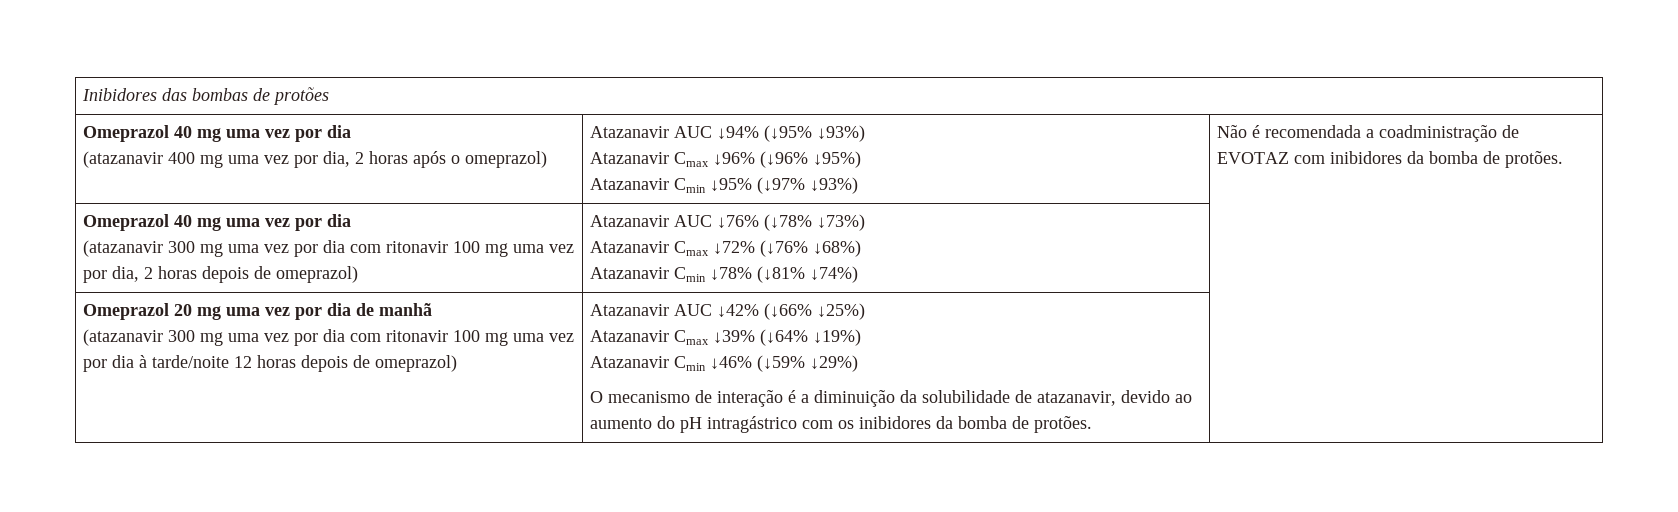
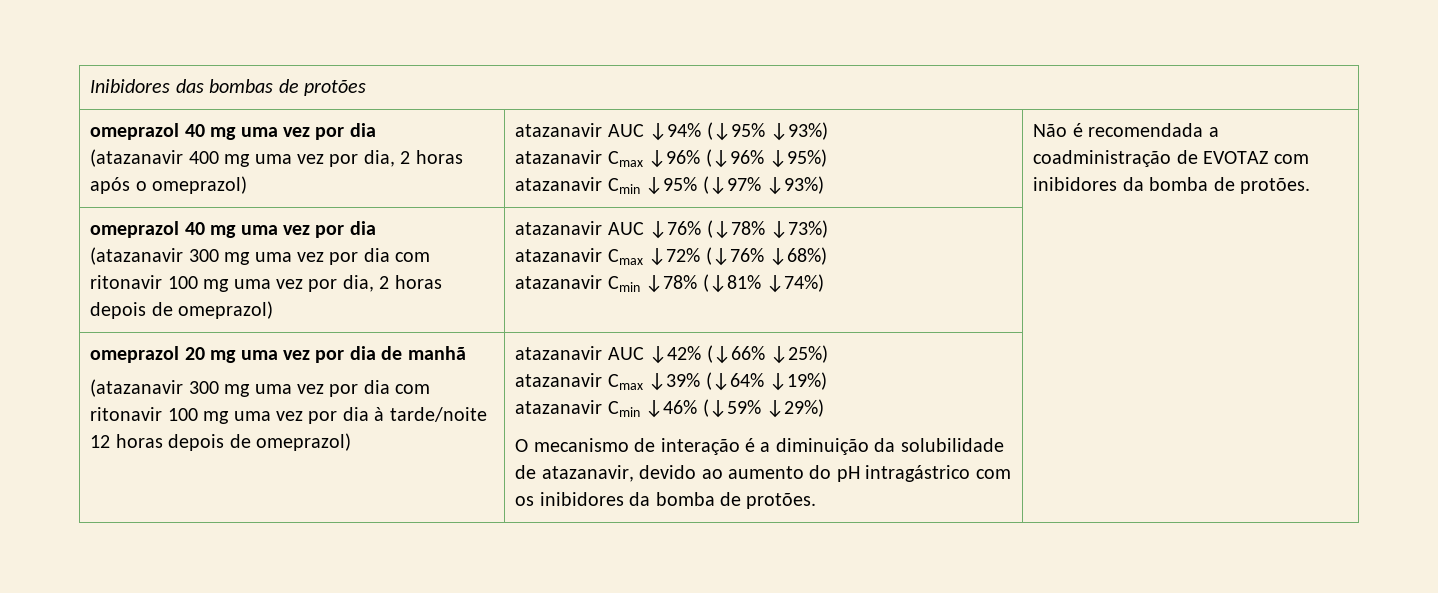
[83,125,170,142] Omeprazol -> [90,123,180,140] omeprazol
[590,126,670,138] Atazanavir -> [515,123,603,137] atazanavir
[590,152,670,164] Atazanavir -> [515,150,603,164] atazanavir
[590,178,670,190] Atazanavir -> [515,177,603,191] atazanavir
[83,214,170,231] Omeprazol -> [90,221,180,238] omeprazol
[590,215,670,227] Atazanavir -> [515,221,603,235] atazanavir
[590,241,670,253] Atazanavir -> [515,248,603,262] atazanavir
[590,267,670,279] Atazanavir -> [515,275,603,289] atazanavir
[83,303,170,320] Omeprazol -> [90,346,180,363] omeprazol
[590,304,670,316] Atazanavir -> [515,346,603,360] atazanavir
[590,330,670,342] Atazanavir -> [515,373,603,387] atazanavir
[590,356,670,368] Atazanavir -> [515,400,603,414] atazanavir

